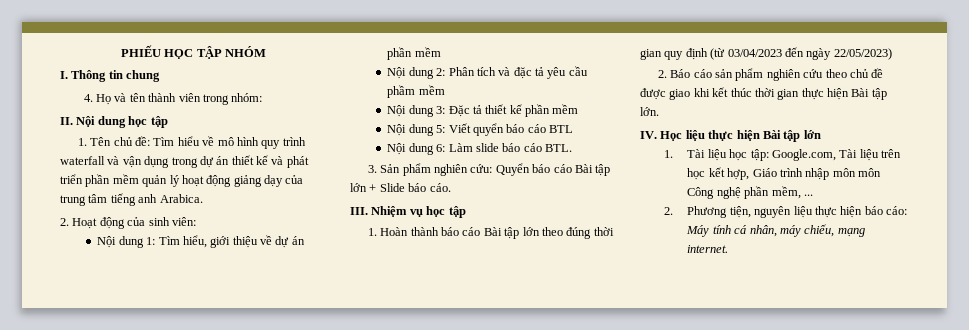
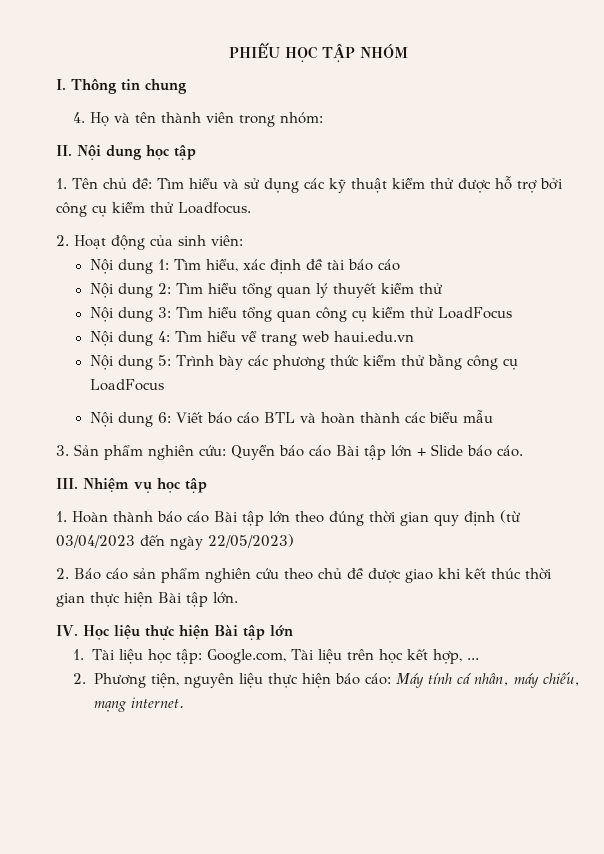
[202,136,306,149] [60,155,309,168] [60,174,304,187] [60,193,203,206] về mô hình quy trình waterfall và vận dụng trong dự án thiết kế và phát triển phần mềm quản lý hoạt động giảng dạy của trung tâm tiếng anh Arabica. -> [223,176,563,193] [56,202,251,217] và sử dụng các kỹ thuật kiểm thử được hỗ trợ bởi công cụ kiểm thử Loadfocus.
[210,235,305,248] [387,47,441,60] [387,66,588,79] [387,85,445,98] [387,104,579,117] [387,123,574,136] [387,143,573,155] giới thiệu về dự án phần mềm // Nội dung 2: Phân tích và đặc tả yêu cầu phầm mềm // Nội dung 3: Đặc tả thiết kế phần mềm // Nội dung 5: Viết quyển báo cáo BTL // Nội dung 6: Làm slide báo cáo BTL. -> [242,259,400,274] [89,283,443,298] [89,307,512,322] [89,331,414,346] [89,354,518,370] [89,379,164,391] [89,410,493,427] xác định đề tài báo cáo // Nội dung 2: Tìm hiểu tổng quan lý thuyết kiểm thử // Nội dung 3: Tìm hiểu tổng quan công cụ kiểm thử LoadFocus // Nội dung 4: Tìm hiểu vể trang web haui.edu.vn // Nội dung 5: Trình bày các phương thức kiểm thử bằng công cụ LoadFocus // Nội dung 6: Viết báo cáo BTL và hoàn thành các biểu mẫu
[752,168,881,180] [687,186,801,199] Giáo trình nhập môn môn Công nghệ phần mềm, -> (462, 656) none

